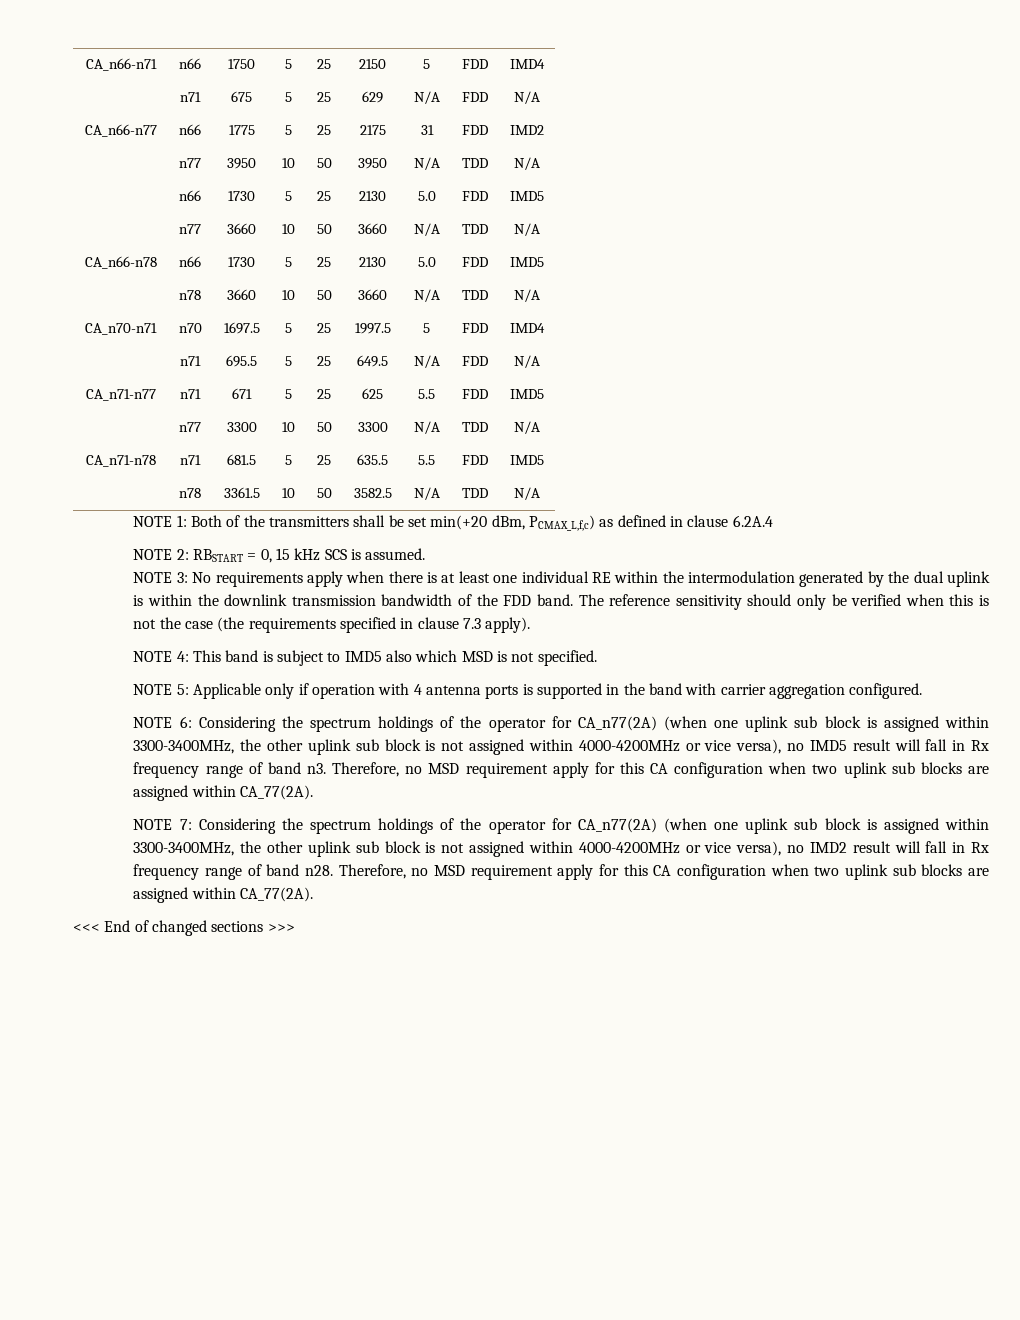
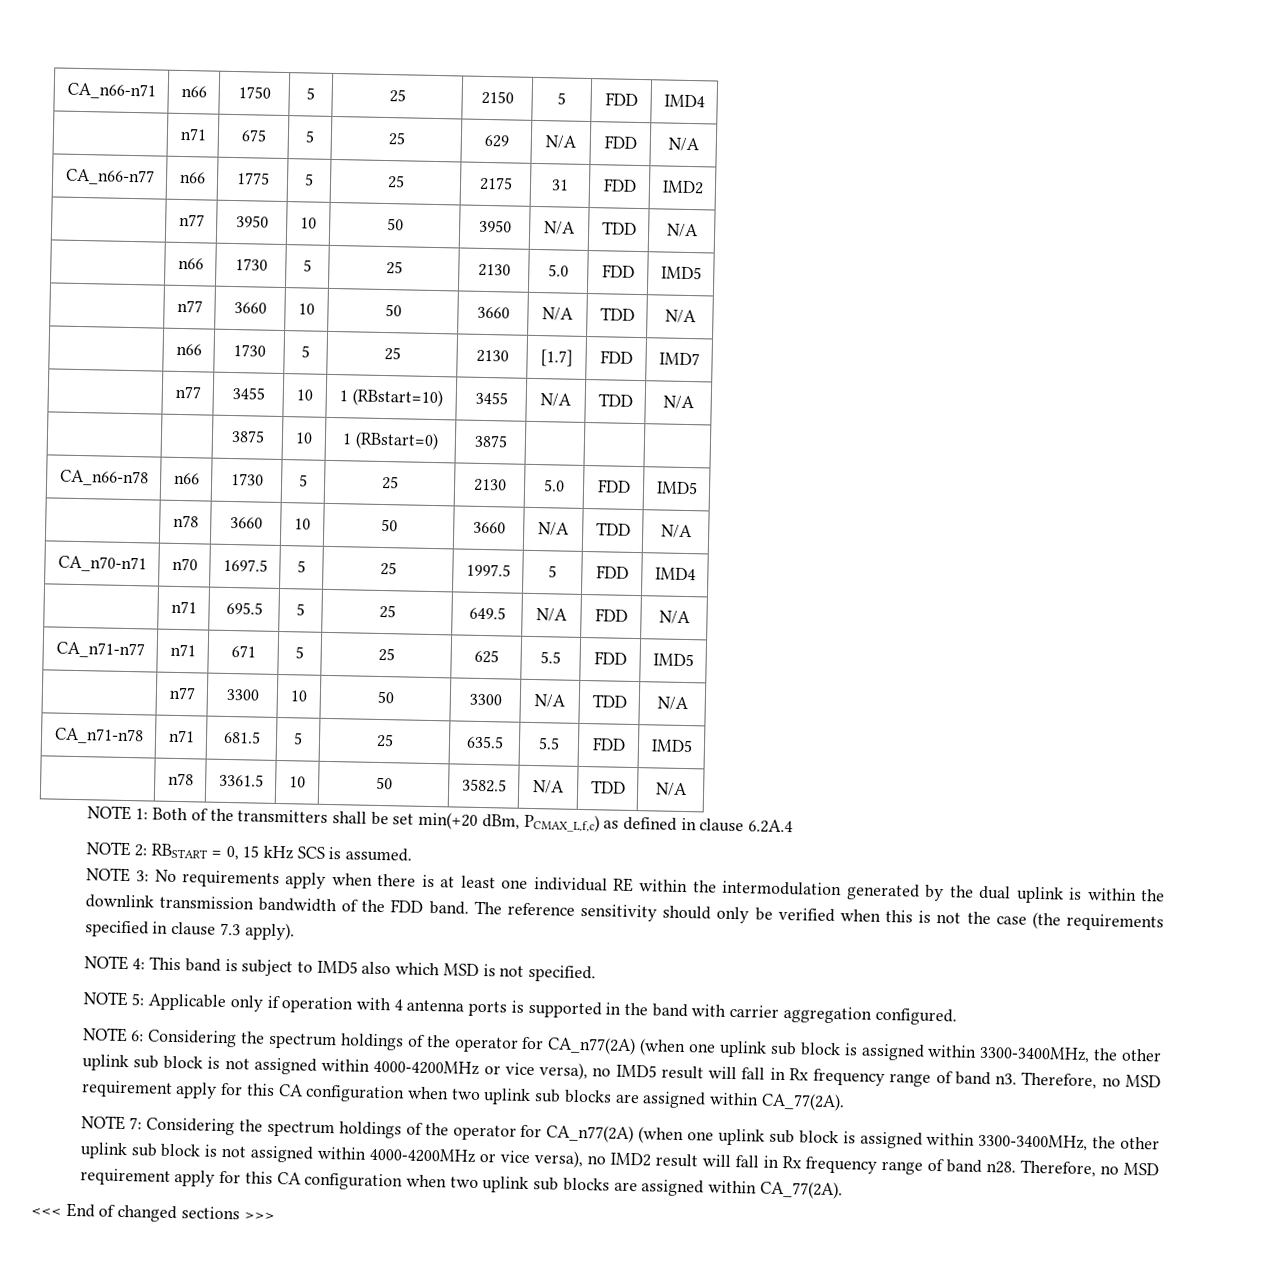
(540, 229) none -> [175,343,202,356] [232,344,266,357] [301,345,310,358] [383,346,401,361] [475,349,509,363] [540,349,573,367] [599,350,633,364] [658,352,700,366] [174,385,201,399] [231,387,265,400] [296,389,313,401] [339,388,443,408] [474,391,508,405] [540,393,572,407] [597,393,633,407] [662,395,695,410] [230,430,265,443] [295,432,313,444] [342,431,439,451] [473,434,508,448] // | n66 | 1730 | 5 | 25 | 2130 | [1.7] | FDD | IMD7 // | n77 | 3455 | 10 | 1 (RBstart=10) | 3455 | N/A | TDD | N/A // | | 3875 | 10 | 1 (RBstart=0) | 3875 | | |

